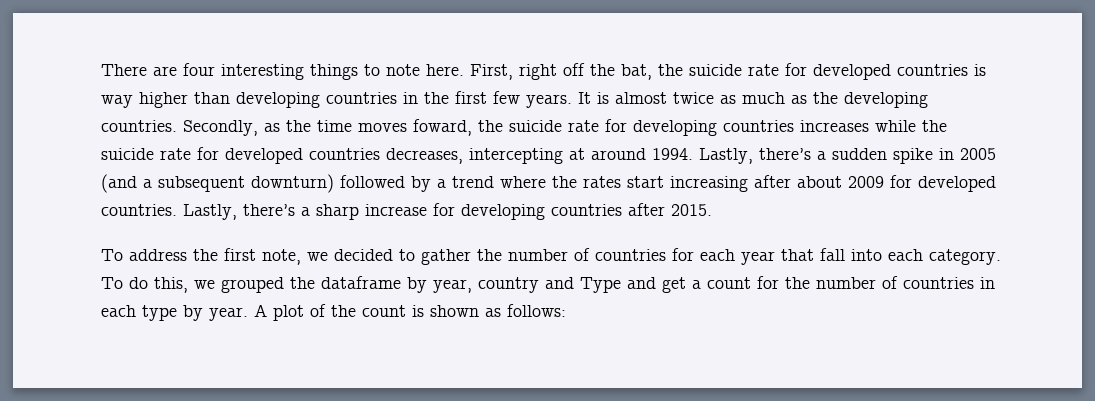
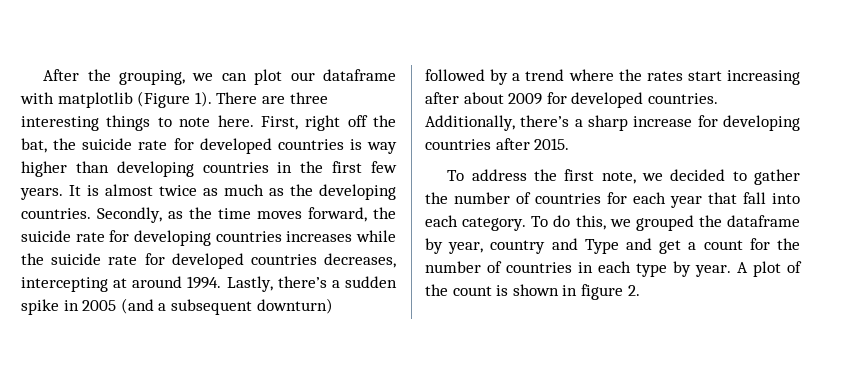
(101, 70) none -> [43,69,396,85] [20,91,212,108] After the grouping, we can plot our dataframe with matplotlib (Figure 1).
[183,63,215,76] four -> [289,92,328,104] three
[413,119,472,136] foward, -> [308,207,367,222] forward,
[183,204,237,220] Lastly, -> [425,115,515,131] Additionally,
[485,304,566,317] as follows: -> [562,284,640,300] in figure 2.

